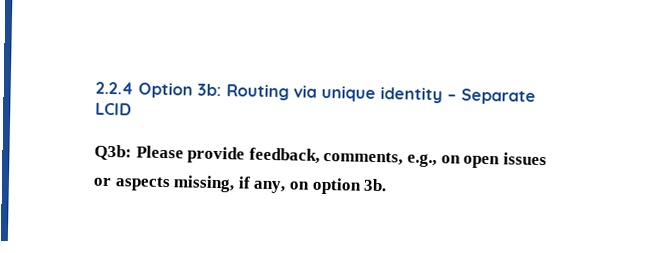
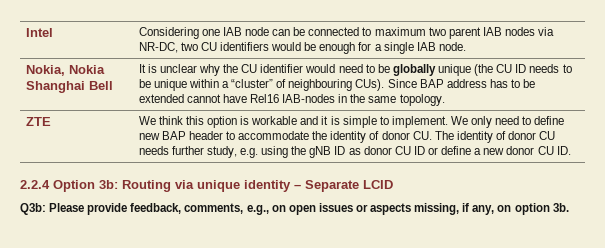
(95, 88) none -> [26,28,54,37] [138,27,555,39] [138,42,466,54] [26,65,106,76] [26,81,114,93] [138,64,572,76] [138,79,536,91] [138,94,445,106] [26,117,52,126] [138,116,565,128] [138,131,556,143] [138,146,571,158] Intel | Considering one IAB node can be connected to maximum two parent IAB nodes via NR-DC, two CU identifiers would be enough for a single IAB node. // Nokia, Nokia Shanghai Bell | It is unclear why the CU identifier would need to be globally unique (the CU ID needs to be unique within a “cluster” of neighbouring CUs). Since BAP address has to be extended cannot have Rel16 IAB-nodes in the same topology. // ZTE | We think this option is workable and it is simple to implement. We only need to define new BAP header to accommodate the identity of donor CU. The identity of donor CU needs further study, e.g. using the gNB ID as donor CU ID or define a new donor CU ID. //

